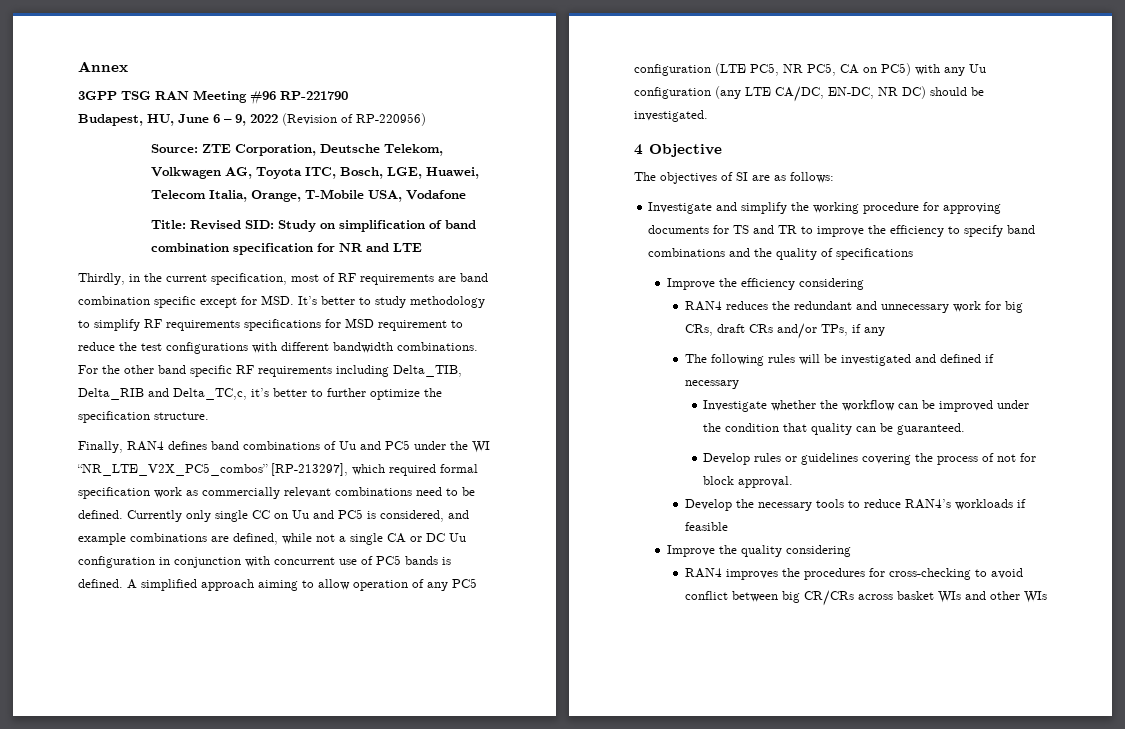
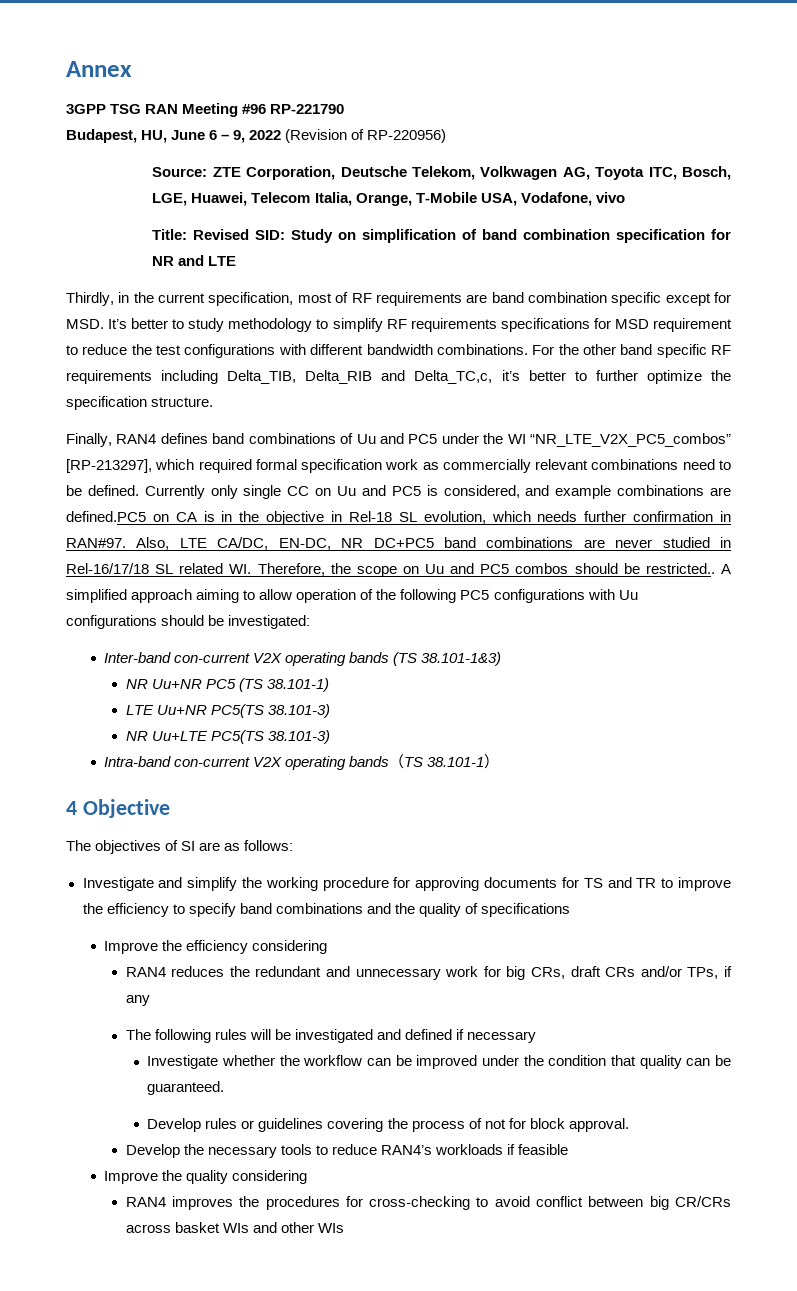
[406,190,467,200] Vodafone -> [520,192,625,206] Vodafone, vivo
[233,533,466,545] [78,555,451,568] [78,579,123,588] defined, while not a single CA or DC Uu configuration in conjunction with concurrent use of PC5 bands is defined. -> [66,511,732,525] [66,537,731,550] [66,563,715,577] defined.PC5 on CA is in the objective in Rel-18 SL evolution, which needs further confirmation in RAN#97. Also, LTE CA/DC, EN-DC, NR DC+PC5 band combinations are never studied in Rel-16/17/18 SL related WI. Therefore, the scope on Uu and PC5 combos should be restricted..
[427,578,477,591] [634,63,986,76] [634,86,984,102] [634,110,708,122] any PC5 configuration (LTE PC5, NR PC5, CA on PC5) with any Uu configuration (any LTE CA/DC, EN-DC, NR DC) should be investigated. -> [376,589,638,603] [66,615,311,629] [104,652,502,666] [125,678,329,692] [125,704,330,718] [125,730,330,744] [104,754,500,770] the following PC5 configurations with Uu configurations should be investigated: // Inter-band con-current V2X operating bands (TS 38.101-1&3) // NR Uu+NR PC5 (TS 38.101-1) // LTE Uu+NR PC5(TS 38.101-3) // NR Uu+LTE PC5(TS 38.101-3) // Intra-band con-current V2X operating bands（TS 38.101-1）

